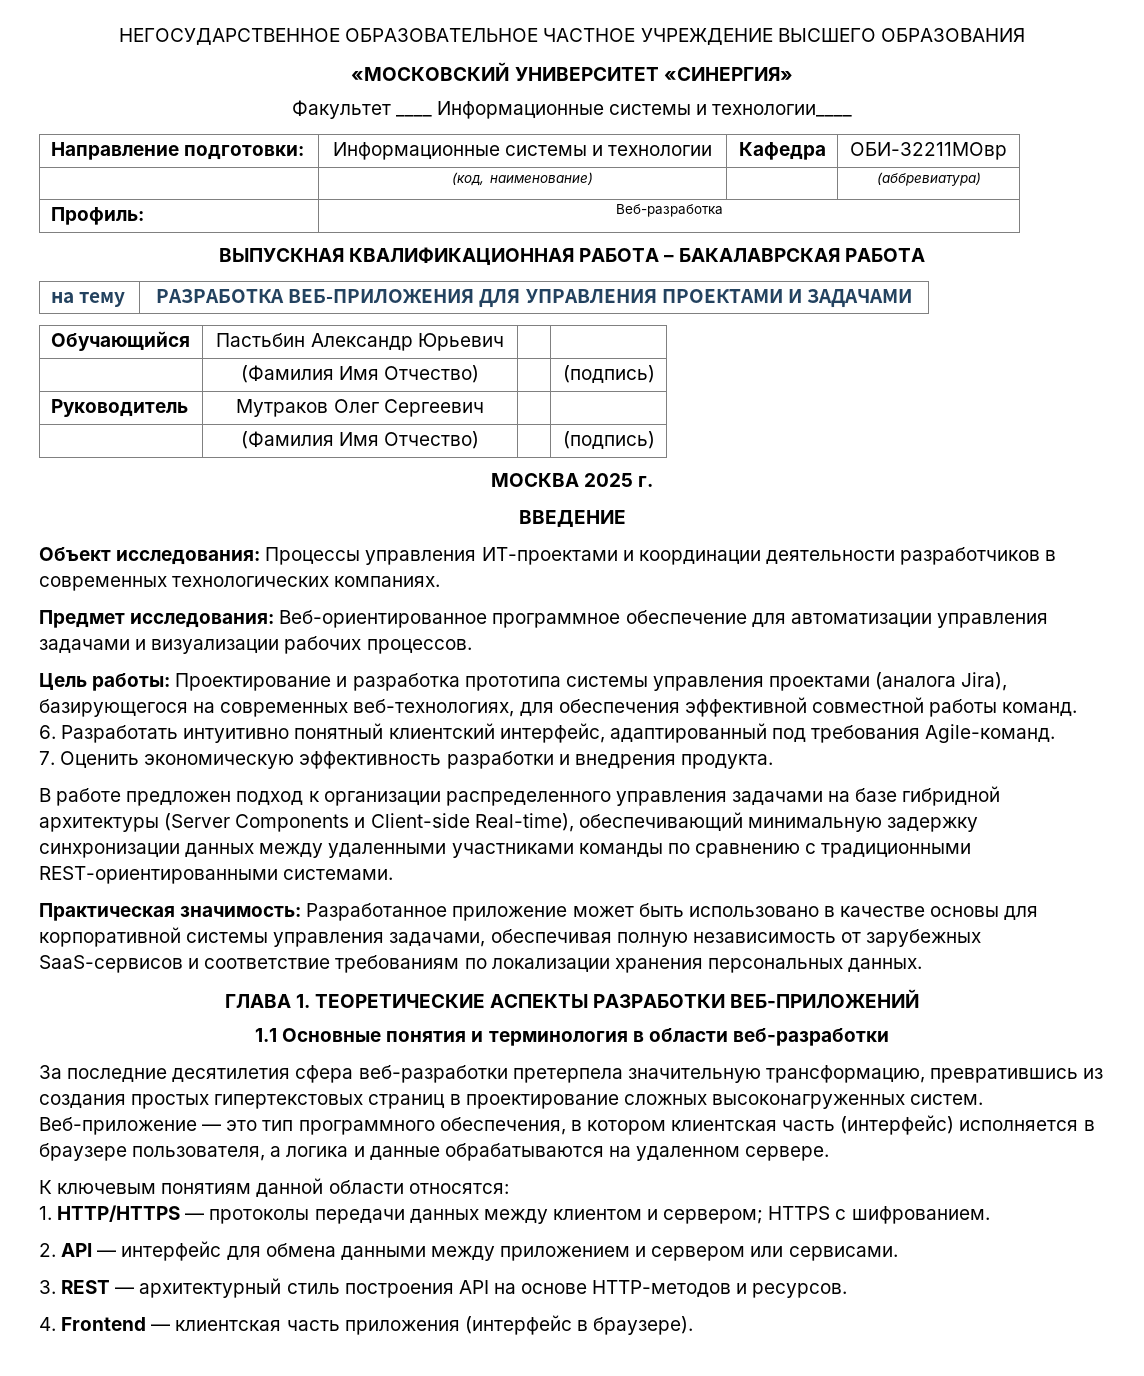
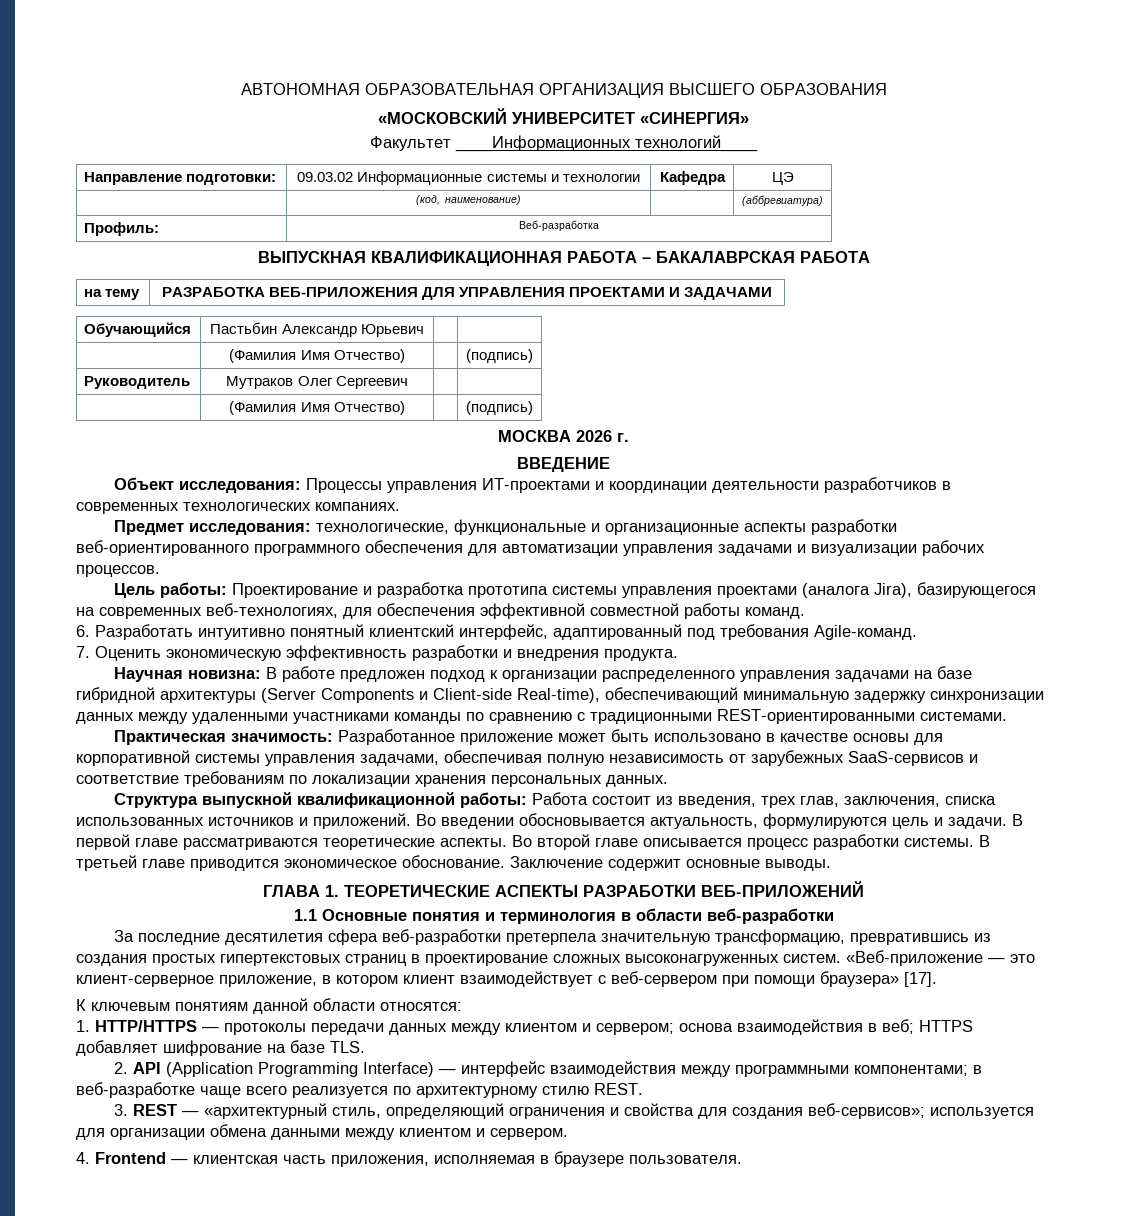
[119,28,773,45] НЕГОСУДАРСТВЕННОЕ ОБРАЗОВАТЕЛЬНОЕ ЧАСТНОЕ УЧРЕЖДЕНИЕ -> [240,83,664,98] АВТОНОМНАЯ ОБРАЗОВАТЕЛЬНАЯ ОРГАНИЗАЦИЯ
[395,101,853,119] ____ Информационные системы и технологии____ -> [455,135,758,152] ____Информационных технологий____
(304, 152) none -> [297,172,354,182] 09.03.02
[850,142,1007,160] ОБИ-32211МОвр -> [771,172,794,185] ЦЭ
[584,473,633,487] 2025 -> [576,430,612,442] 2026
[279,610,747,628] Веб-ориентированное программное обеспечение -> [316,519,898,535] [76,540,463,556] технологические, функциональные и организационные аспекты разработки веб-ориентированного программного обеспечения
(773, 761) none -> [114,667,262,682] Научная новизна:
(923, 965) none -> [114,792,997,808] [76,813,1023,829] [76,834,990,850] [76,855,831,871] // Структура выпускной квалификационной работы: Работа состоит из введения, трех глав, заключения, списка использованных источников и приложений. Во введении обосновывается актуальность, формулируются цель и задачи. В первой главе рассматриваются теоретические аспекты. Во второй главе описывается процесс разработки системы. В третьей главе приводится экономическое обоснование. Заключение содержит основные выводы.
[39,1117,197,1135] Веб-приложение -> [846,950,983,966] «Веб-приложение
[262,1115,1095,1135] [39,1143,830,1161] тип программного обеспечения, в котором клиентская часть (интерфейс) исполняется в браузере пользователя, а логика и данные обрабатываются на удаленном сервере. -> [76,971,937,987] клиент-серверное приложение, в котором клиент взаимодействует с веб-сервером при помощи браузера» [17].
[768,1206,990,1224] [39,1241,898,1261] [39,1278,848,1298] HTTPS с шифрованием. // 2. API — интерфейс для обмена данными между приложением и сервером или сервисами. // 3. REST — архитектурный стиль построения API на основе HTTP-методов и ресурсов. -> [679,1019,973,1035] [76,1040,365,1056] [114,1061,983,1077] [76,1082,643,1098] [114,1103,1035,1119] [76,1124,568,1140] основа взаимодействия в веб; HTTPS добавляет шифрование на базе TLS. // 2. API (Application Programming Interface) — интерфейс взаимодействия между программными компонентами; в веб-разработке чаще всего реализуется по архитектурному стилю REST. // 3. REST — «архитектурный стиль, определяющий ограничения и свойства для создания веб-сервисов»; используется для организации обмена данными между клиентом и сервером.
[344,1315,694,1335] приложения (интерфейс в браузере). -> [331,1151,742,1167] приложения, исполняемая в браузере пользователя.

